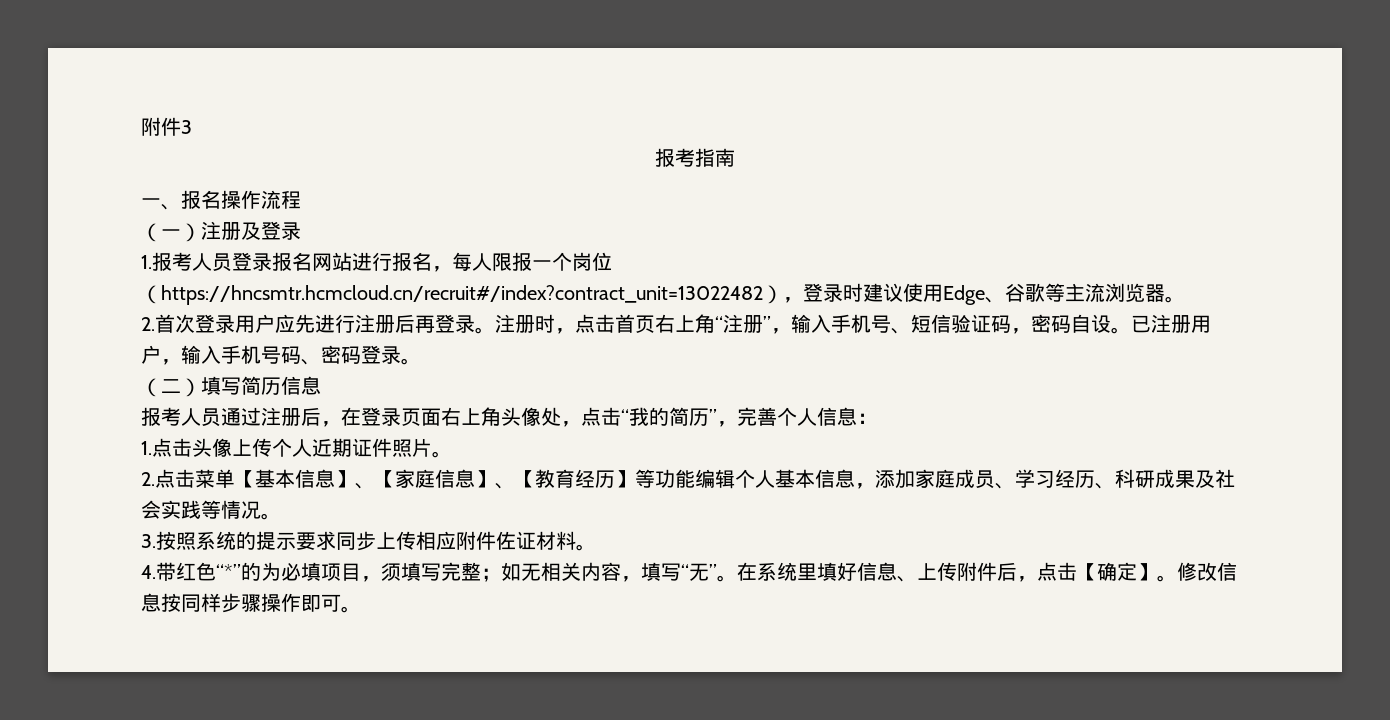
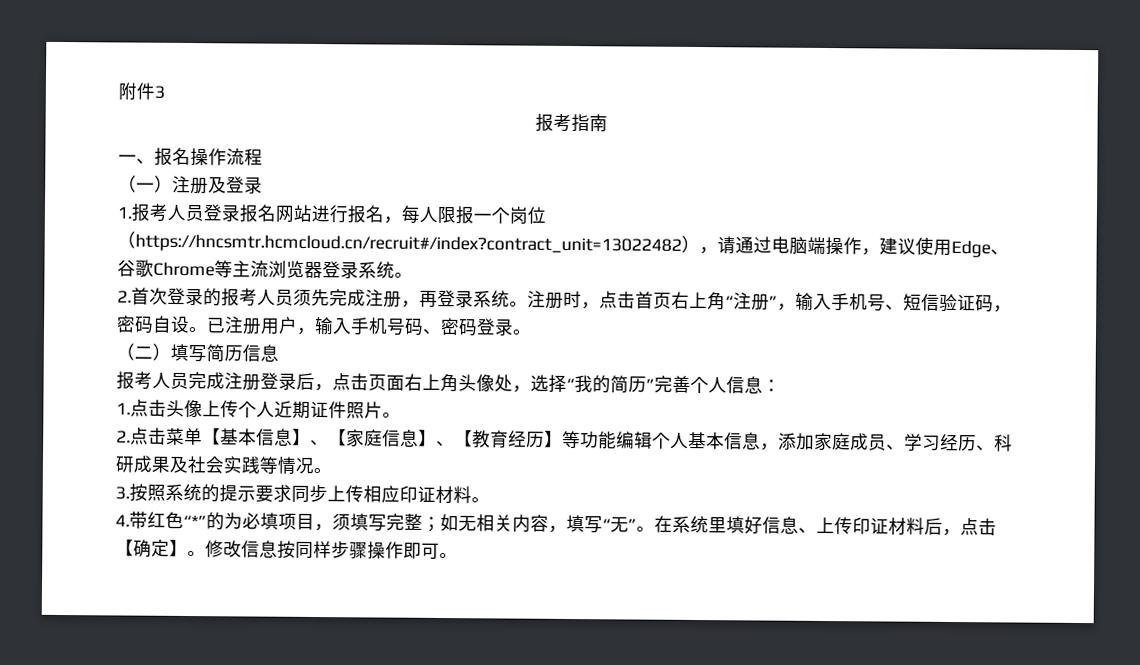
[802,283,863,302] 登录时 -> [717,236,880,256] 请通过电脑端操作，
(1045, 292) none -> [153,261,215,277] Chrome
(1165, 293) none -> [322,261,395,279] 登录系统
[235,314,475,333] 用户应先进行注册后再登录 -> [203,288,510,308] 的报考人员须先完成注册，再登录系统
[221,407,401,427] 通过注册后，在登录 -> [188,372,369,392] 完成注册登录后，点击
[581,407,621,426] 点击 -> [530,374,567,393] 选择
[717,421,737,427] ， -> (655, 384) none
[456,531,516,550] 附件佐 -> [399,485,418,503] 印
[957,562,997,581] 附件 -> [852,517,925,535] 印证材料

